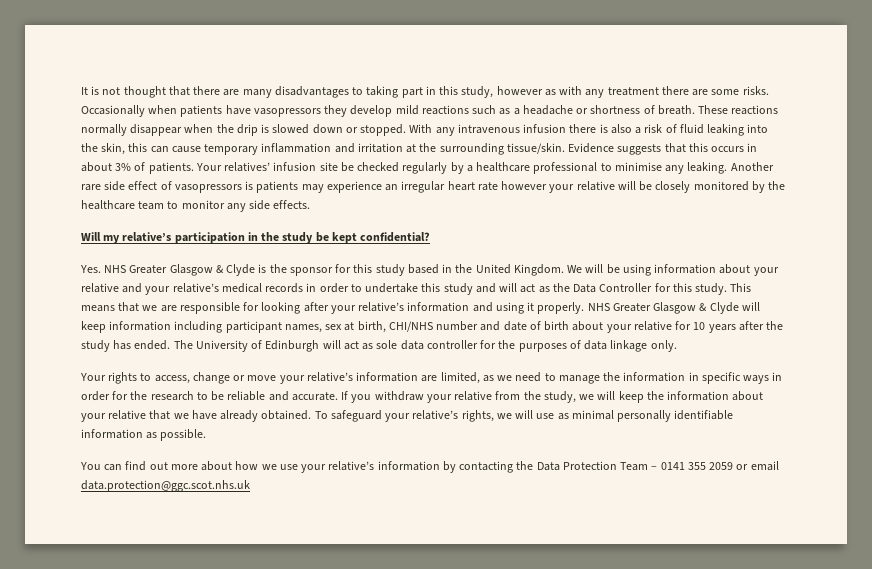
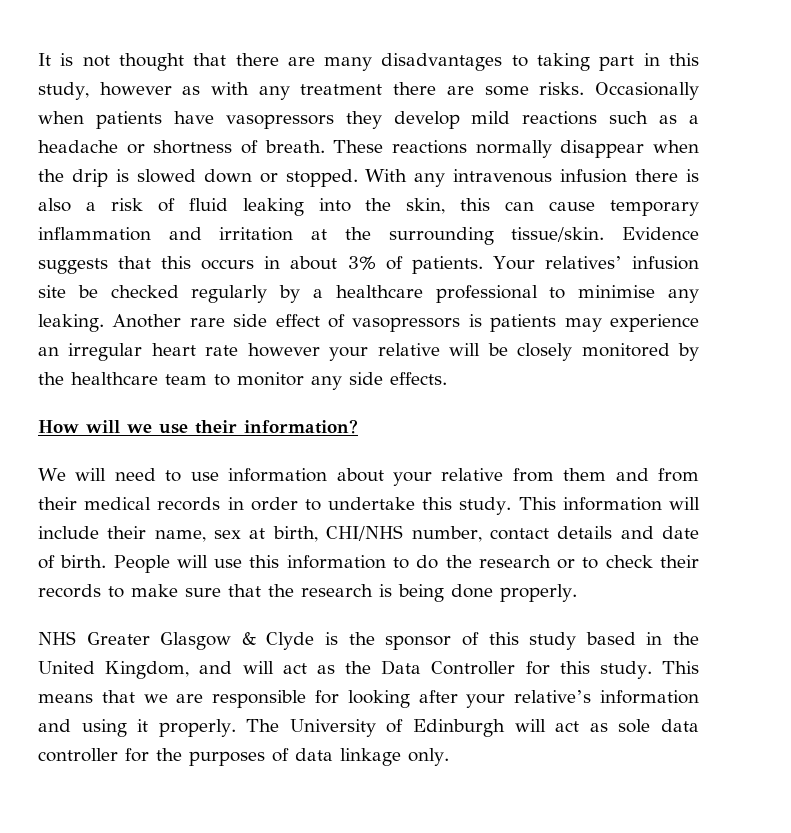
[81,232,431,244] [80,265,101,273] Will my relative’s participation in the study be kept confidential? // Yes. -> [38,419,358,434] [38,468,699,486] [38,497,700,515] [38,525,700,542] [38,555,700,573] [38,584,577,602] How will we use their information? // We will need to use information about your relative from them and from their medical records in order to undertake this study. This information will include their name, sex at birth, CHI/NHS number, contact details and date of birth. People will use this information to do the research or to check their records to make sure that the research is being done properly. //
[335,264,352,273] for -> [461,632,479,646] of
[513,264,779,276] [81,283,473,295] Kingdom. We will be using information about your relative and your relative’s medical records in order to undertake this study -> [105,661,190,679] Kingdom,
[587,302,760,314] [81,321,784,333] [81,340,171,352] NHS Greater Glasgow & Clyde will keep information including participant names, sex at birth, CHI/NHS number and date of birth about your relative for 10 years after the study has ended. -> (236, 728) none
[80,372,783,384] [81,391,764,403] [81,410,734,422] [81,429,207,441] [80,461,779,473] [81,480,250,492] // Your rights to access, change or move your relative’s information are limited, as we need to manage the information in specific ways in order for the research to be reliable and accurate. If you withdraw your relative from the study, we will keep the information about your relative that we have already obtained. To safeguard your relative’s rights, we will use as minimal personally identifiable information as possible. // You can find out more about how we use your relative’s information by contacting the Data Protection Team – 0141 355 2059 or email data.protection@ggc.scot.nhs.uk -> (449, 757) none

